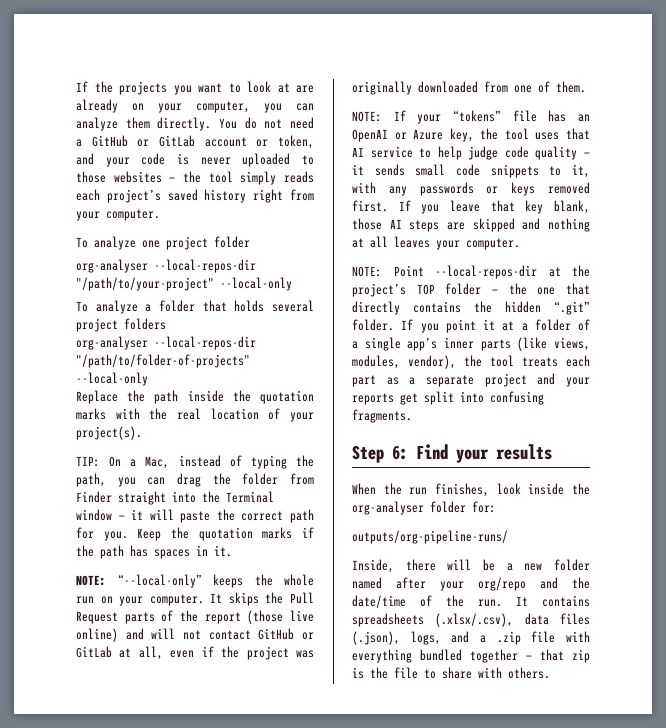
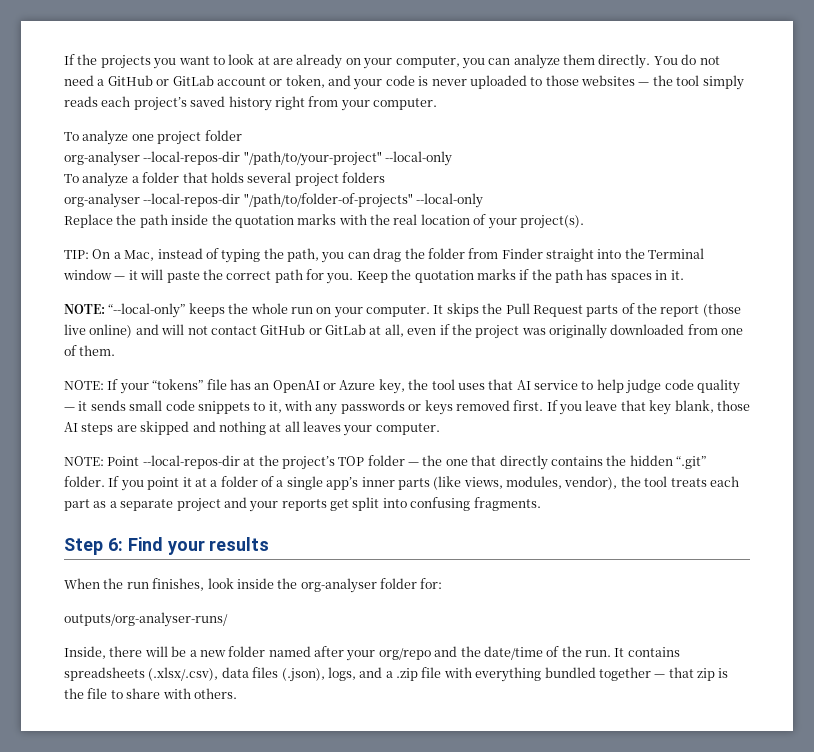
[352,530,508,544] outputs/org-pipeline-runs/ -> [64,612,228,627] outputs/org-analyser-runs/

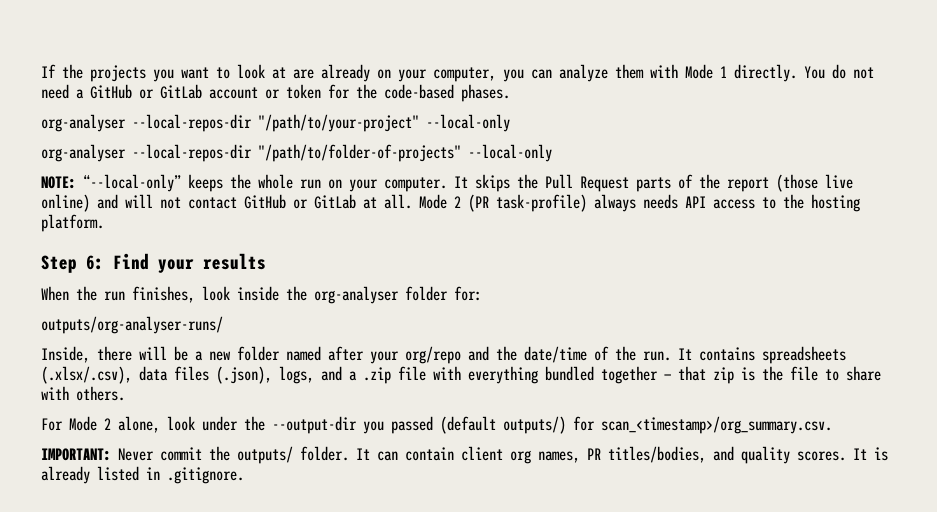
(595, 59) none -> [650,64,727,79] with Mode 1
[285,75,744,90] [64,96,437,111] [64,130,242,145] [64,151,453,166] [64,172,385,187] [64,193,484,208] [64,214,584,229] [64,248,705,263] [63,269,684,284] token, and your code is never uploaded to those websites — the tool simply reads each project’s saved history right from your computer. // To analyze one project folder // org-analyser --local-repos-dir "/path/to/your-project" --local-only // To analyze a folder that holds several project folders // org-analyser --local-repos-dir "/path/to/folder-of-projects" --local-only // Replace the path inside the quotation marks with the real location of your project(s). // TIP: On a Mac, instead of typing the path, you can drag the folder from Finder straight into the Terminal window — it will paste the correct path for you. Keep the quotation marks if the path has spaces in it. -> [286,84,510,102] [41,114,510,132] [41,144,552,162] token for the code-based phases. // org-analyser --local-repos-dir "/path/to/your-project" --local-only // org-analyser --local-repos-dir "/path/to/folder-of-projects" --local-only
[384,324,744,339] [64,345,116,356] [64,379,740,394] [64,400,750,415] [64,421,440,436] [64,455,706,470] [64,476,739,491] [64,497,541,512] all, even if the project was originally downloaded from one of them. // NOTE: If your “tokens” file has an OpenAI or Azure key, the tool uses that AI service to help judge code quality — it sends small code snippets to it, with any passwords or keys removed first. If you leave that key blank, those AI steps are skipped and nothing at all leaves your computer. // NOTE: Point --local-repos-dir at the project’s TOP folder — the one that directly contains the hidden “.git” folder. If you point it at a folder of a single app’s inner parts (like views, modules, vendor), the tool treats each part as a separate project and your reports get split into confusing fragments. -> [384,194,860,212] [41,214,104,232] all. Mode 2 (PR task-profile) always needs API access to the hosting platform.
(237, 693) none -> [41,416,832,434] [41,446,888,464] [41,466,244,484] // For Mode 2 alone, look under the --output-dir you passed (default outputs/) for scan_<timestamp>/org_summary.csv. // IMPORTANT: Never commit the outputs/ folder. It can contain client org names, PR titles/bodies, and quality scores. It is already listed in .gitignore.

